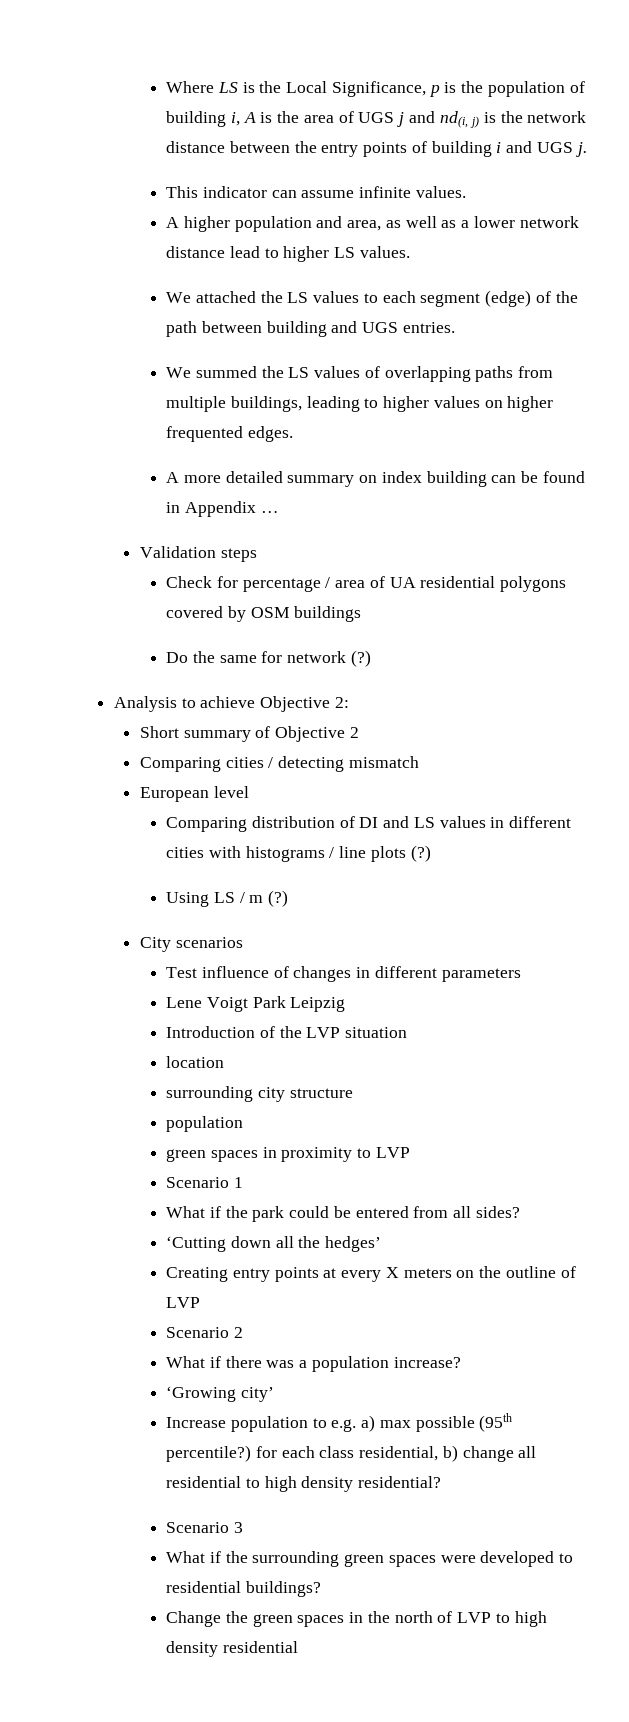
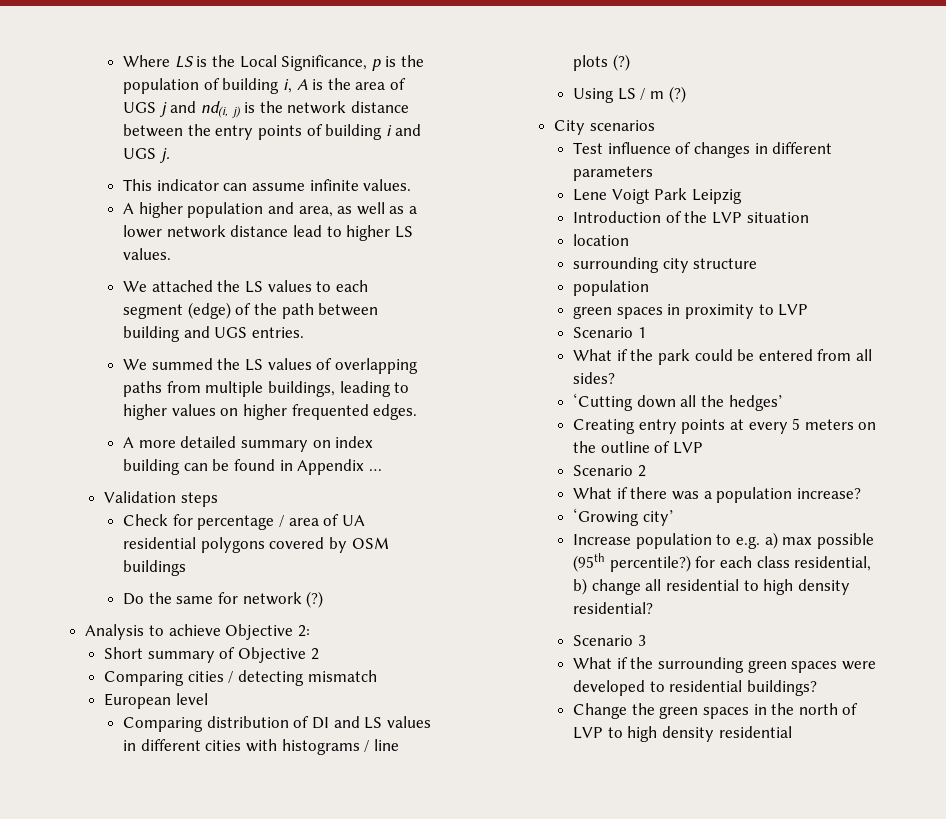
[385,1267,399,1278] X -> [792,418,801,430] 5

